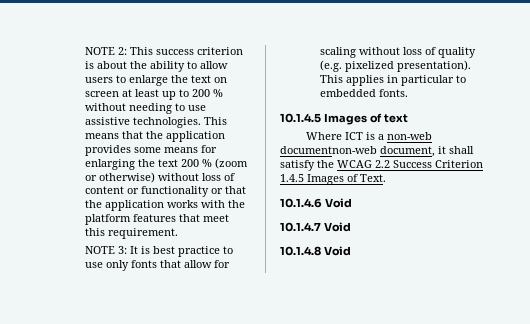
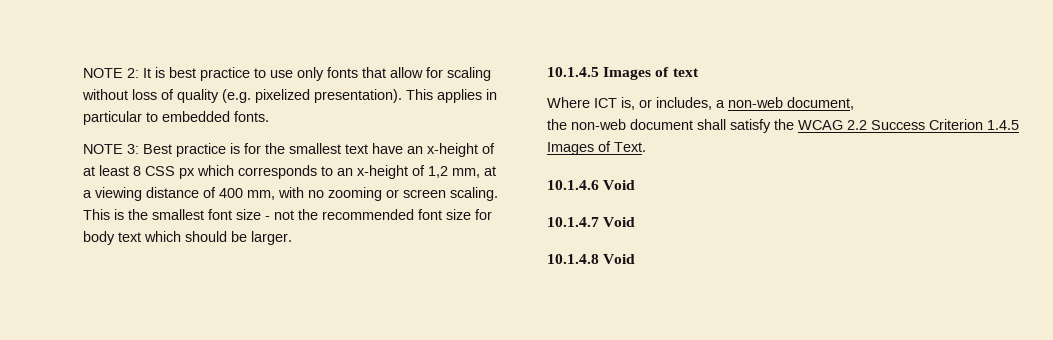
[130,47,244,55] [85,61,229,72] [85,75,228,86] [85,89,224,100] [85,103,207,114] [85,117,228,128] [85,131,226,142] [85,145,218,156] [85,158,249,170] [85,172,236,183] [85,186,247,197] [85,200,246,211] [85,214,230,225] [85,228,179,239] [85,246,128,254] This success criterion is about the ability to allow users to enlarge the text on screen at least up to 200 % without needing to use assistive technologies. This means that the application provides some means for enlarging the text 200 % (zoom or otherwise) without loss of content or functionality or that the application works with the platform features that meet this requirement. // NOTE 3: -> (140, 73) none
(409, 93) none -> [83,143,496,157] [83,165,497,179] [83,187,499,201] [83,209,493,220] [83,231,293,245] // NOTE 3: Best practice is for the smallest text have an x-height of at least 8 CSS px which corresponds to an x-height of 1,2 mm, at a viewing distance of 400 mm, with no zooming or screen scaling. This is the smallest font size - not the recommended font size for body text which should be larger.
[366,132,376,140] is -> [621,97,712,110] is, or includes,
[280,146,377,154] documentnon-web -> (783, 102) none
[438,146,446,154] it -> [547,119,693,130] // the non-web document

